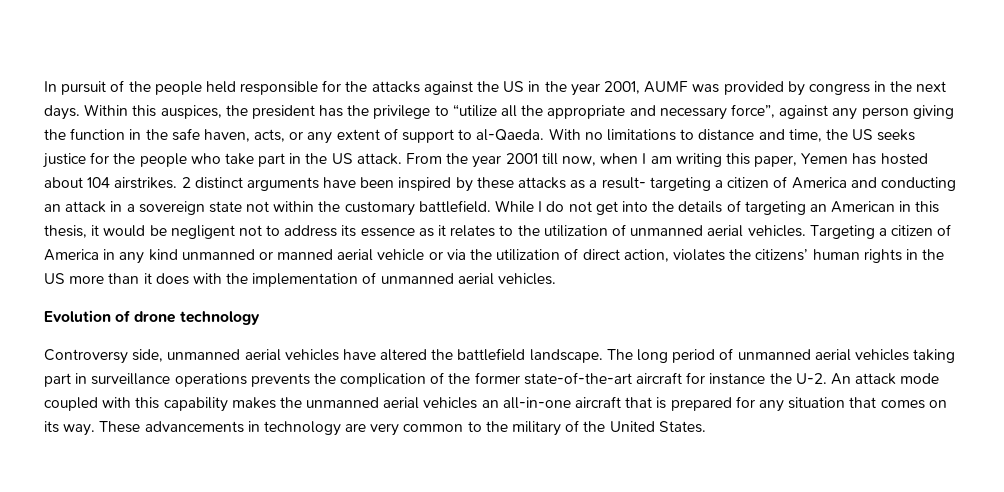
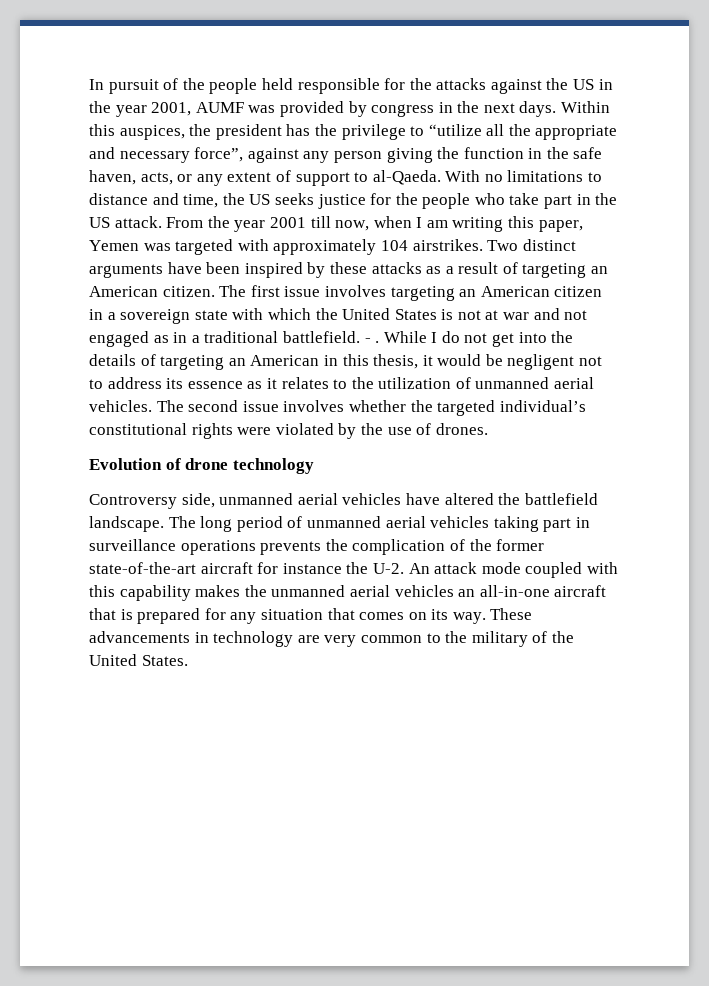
[852,153,928,165] [44,177,83,188] has hosted about -> [143,239,377,255] was targeted with approximately
[181,177,191,188] 2 -> [487,240,519,251] Two
[601,176,956,191] [44,200,491,216] result- targeting a citizen of America and conducting an attack in a sovereign state not within the customary battlefield. -> [458,262,609,278] [89,285,603,301] [89,308,588,324] [89,331,380,347] result of targeting an American citizen. The first issue involves targeting an American citizen in a sovereign state with which the United States is not at war and not engaged as in a traditional battlefield. - .
[809,224,952,239] [44,248,945,264] [44,272,557,287] Targeting a citizen of America in any kind unmanned or manned aerial vehicle or via the utilization of direct action, violates the citizens’ human rights in the US more than it does with the implementation of unmanned aerial vehicles. -> [156,400,586,416] [89,423,488,439] The second issue involves whether the targeted individual’s constitutional rights were violated by the use of drones.

